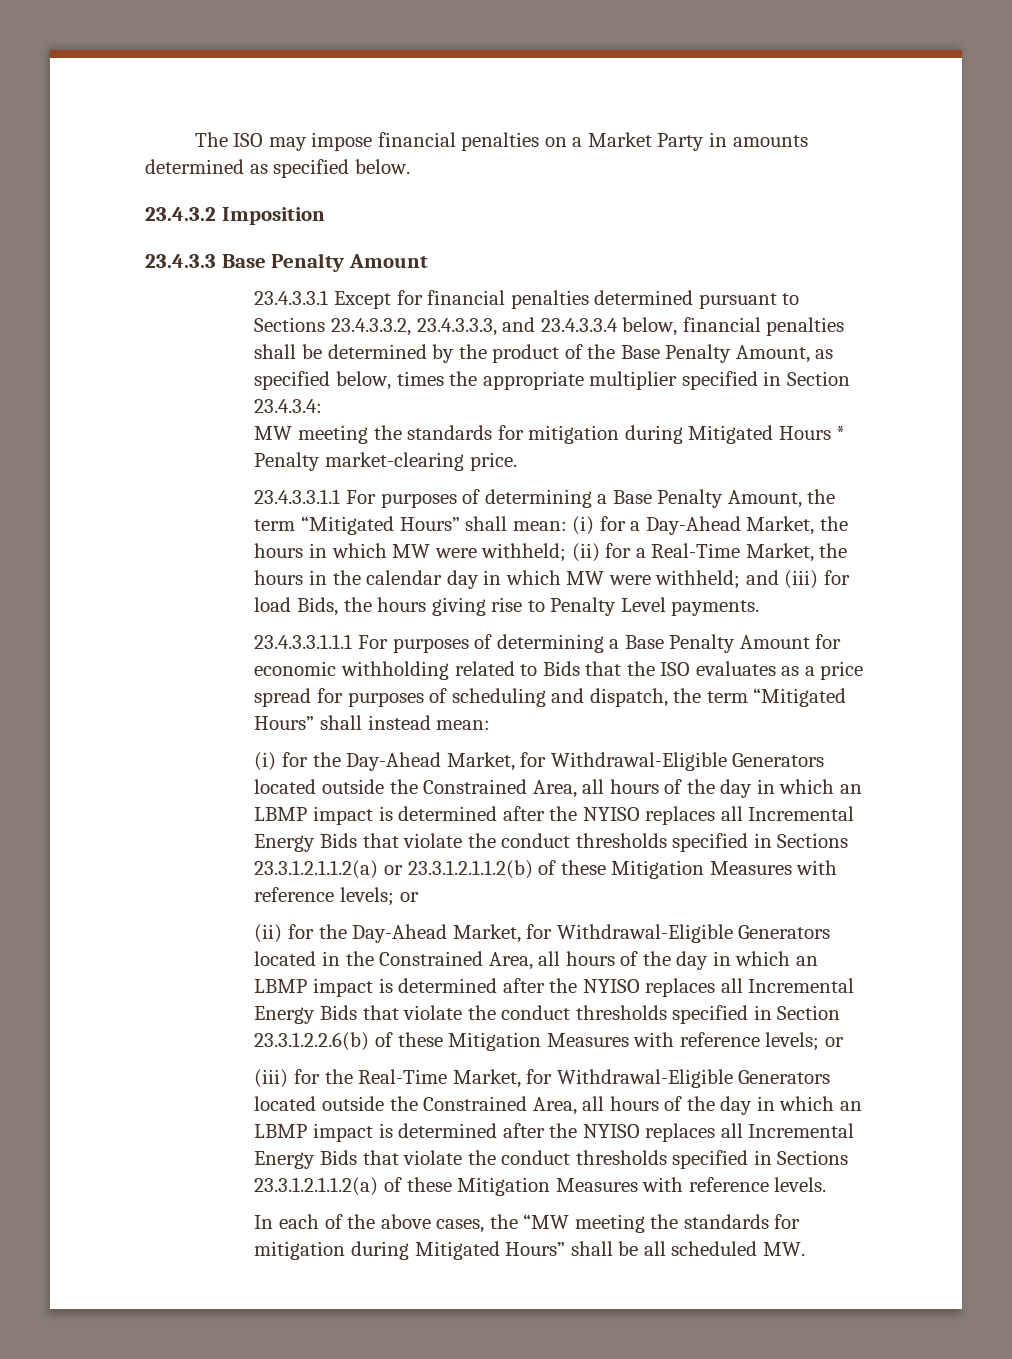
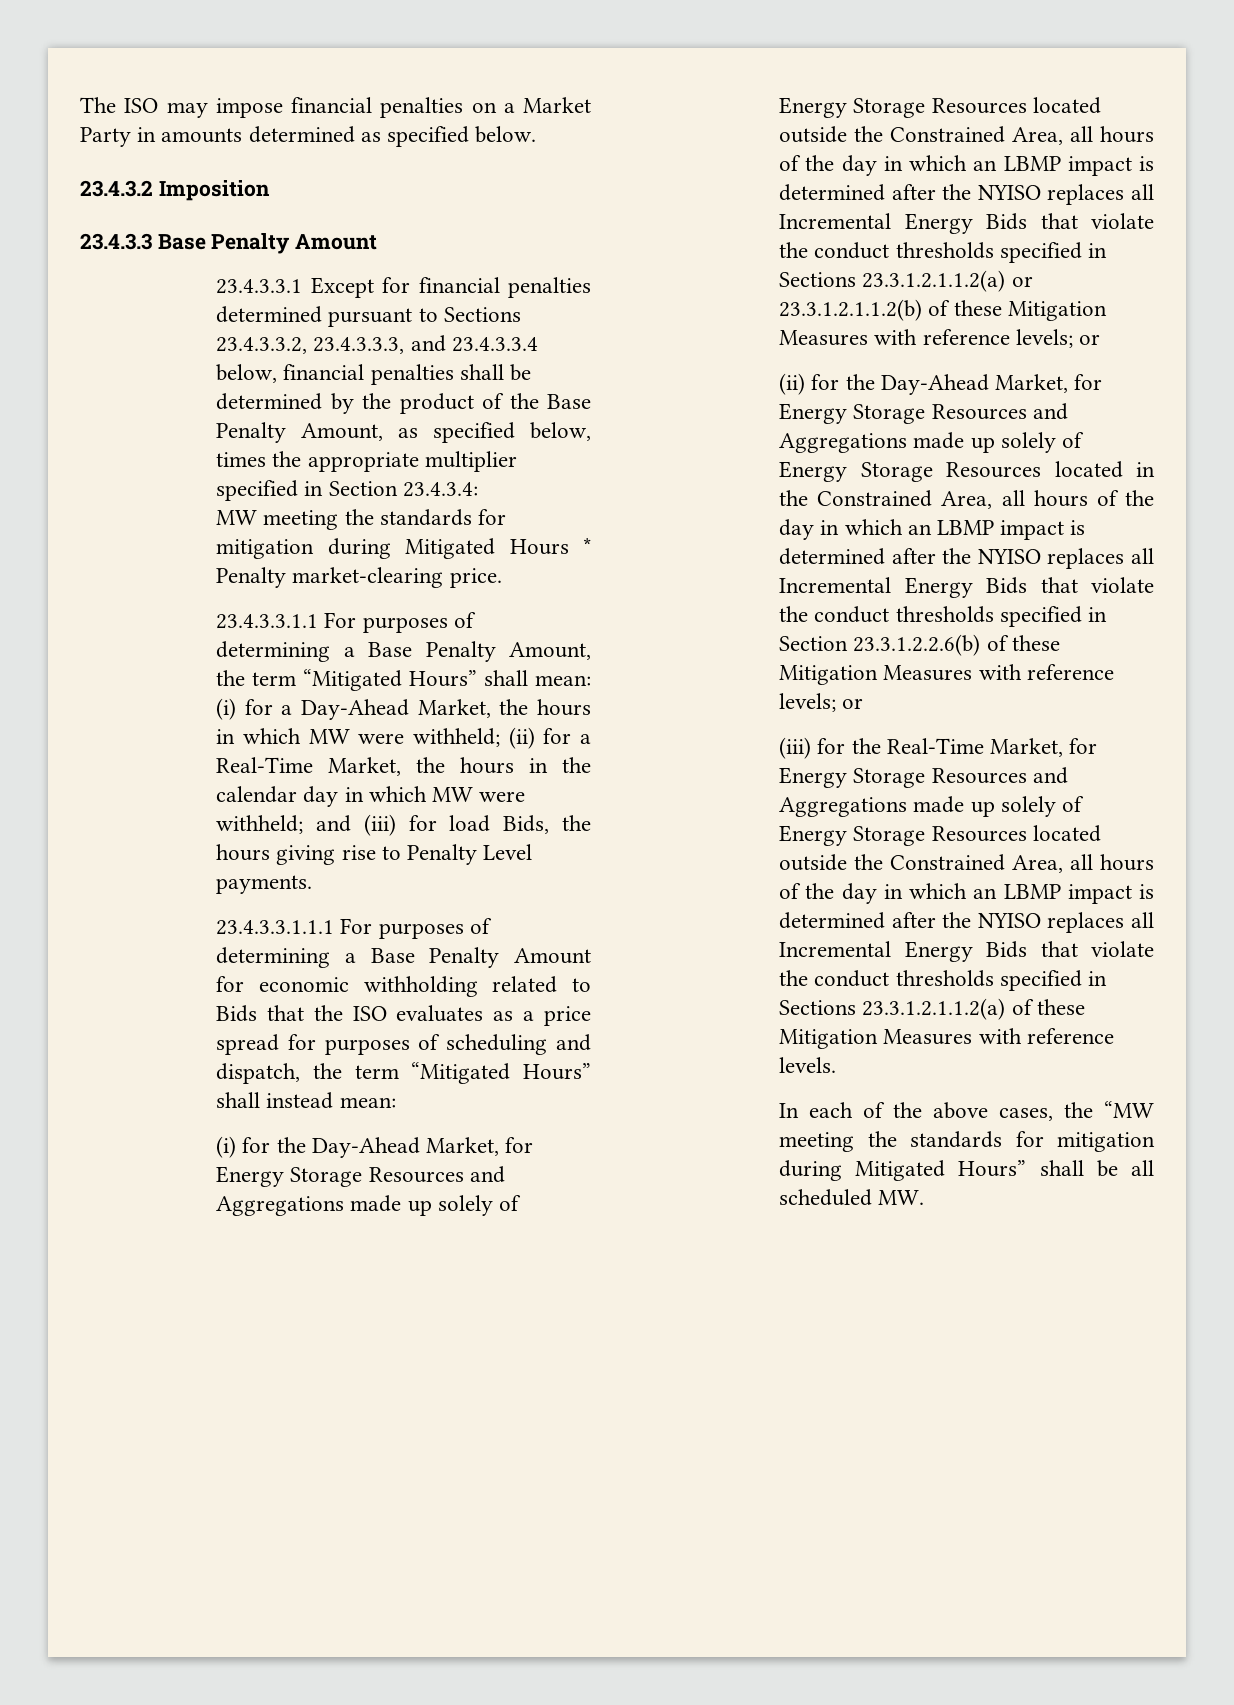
[550,752,825,771] Withdrawal-Eligible Generators -> [216,1166,505,1187] [216,1195,521,1216] [779,97,1027,118] Energy Storage Resources and Aggregations made up solely of Energy Storage Resources
[556,924,831,943] Withdrawal-Eligible Generators -> [779,403,1068,424] [779,432,1084,453] [779,461,1042,482] Energy Storage Resources and Aggregations made up solely of Energy Storage Resources
[556,1069,831,1088] Withdrawal-Eligible Generators -> [779,767,1068,788] [779,796,1084,817] [779,825,1027,846] Energy Storage Resources and Aggregations made up solely of Energy Storage Resources

